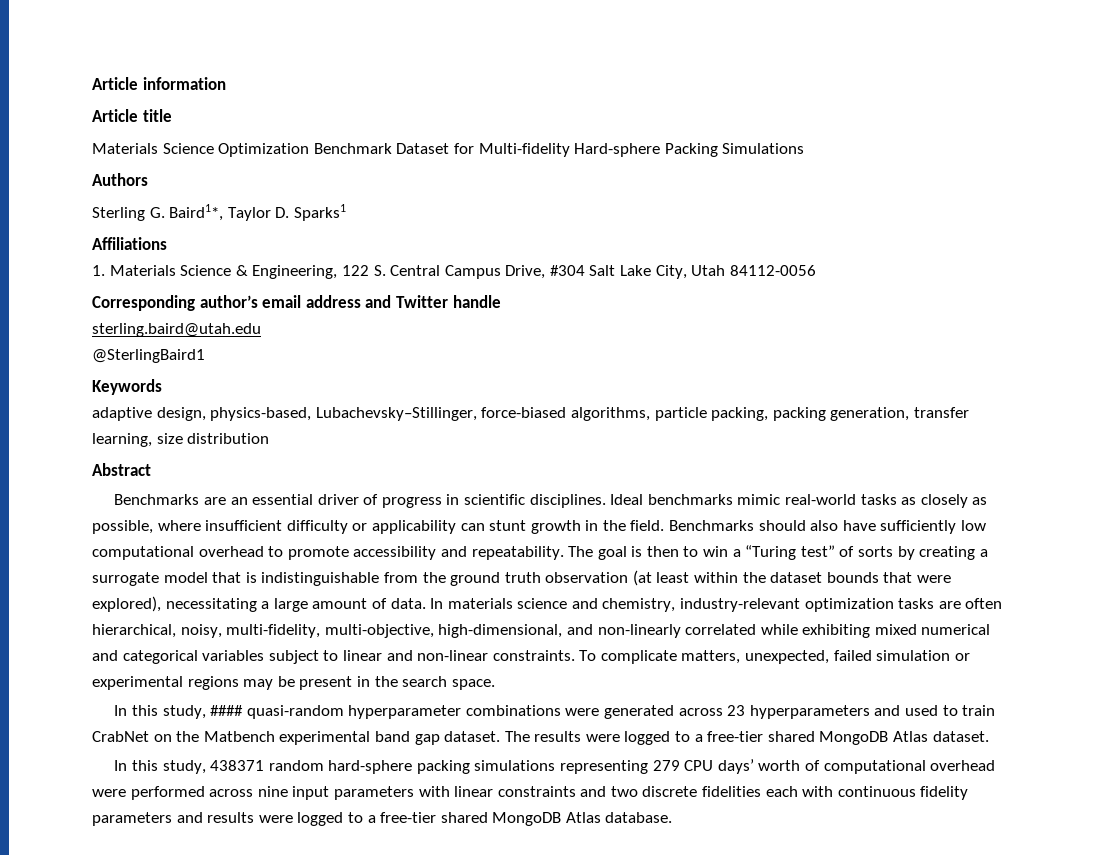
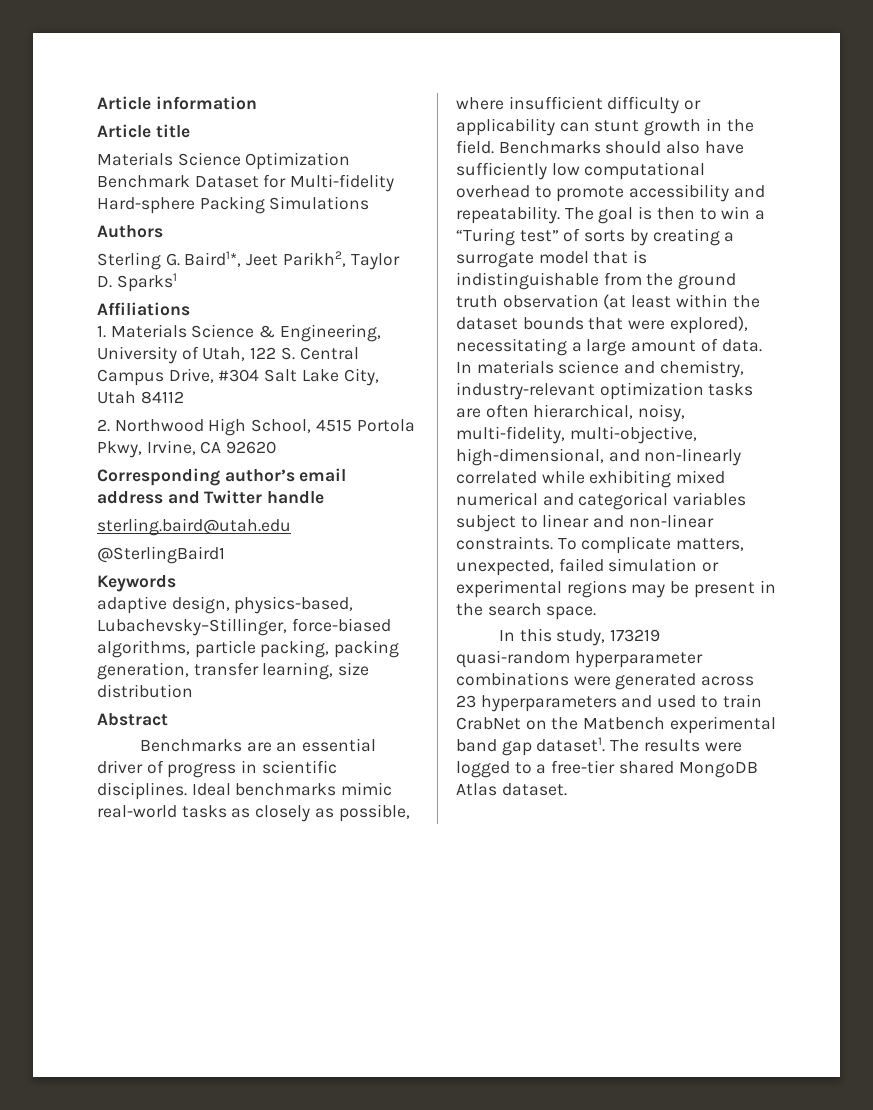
(224, 212) none -> [246,251,346,267] Jeet Parikh2,
(338, 272) none -> [97,346,246,364] University of Utah,
[729,265,816,276] 84112-0056 -> [140,391,184,404] [97,418,415,436] [97,440,277,458] 84112 // 2. Northwood High School, 4515 Portola Pkwy, Irvine, CA 92620
[210,705,244,716] #### -> [610,629,661,642] 173219
[444,731,501,742] dataset. -> [536,737,606,752] dataset1.
[114,759,996,774] [92,786,969,800] [92,812,673,826] // In this study, 438371 random hard-sphere packing simulations representing 279 CPU days’ worth of computational overhead were performed across nine input parameters with linear constraints and two discrete fidelities each with continuous fidelity parameters and results were logged to a free-tier shared MongoDB Atlas database. -> (567, 789) none

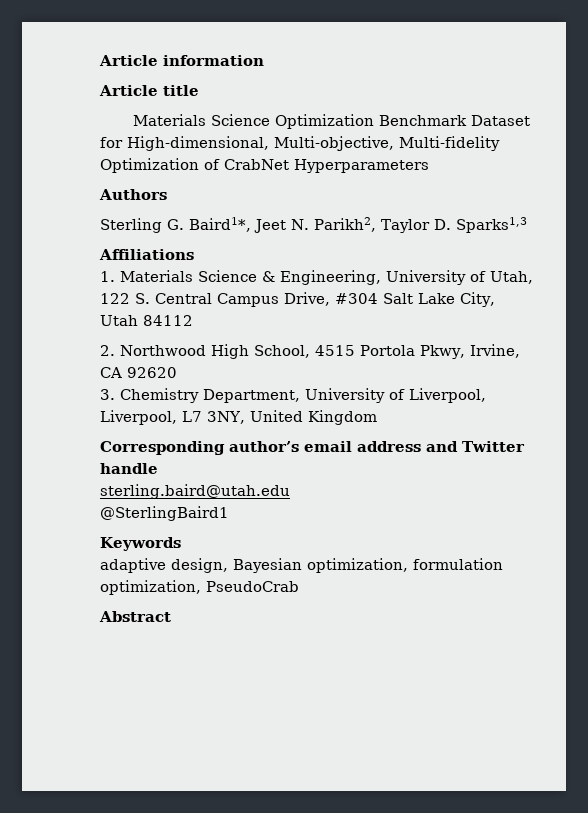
[290,174,395,192] [97,196,370,214] Multi-fidelity Hard-sphere Packing Simulations -> [127,136,500,151] [100,158,429,173] High-dimensional, Multi-objective, Multi-fidelity Optimization of CrabNet Hyperparameters
(279, 260) none -> [291,219,309,230] N.
[116,273,177,292] Sparks1 -> [455,217,527,233] Sparks1,3
(277, 447) none -> [100,388,486,403] [100,410,377,425] // 3. Chemistry Department, University of Liverpool, Liverpool, L7 3NY, United Kingdom
[234,596,354,614] [97,618,391,636] [97,640,400,658] [97,662,370,680] [97,684,193,698] [97,713,168,726] [139,738,377,752] [97,760,337,778] [97,782,393,800] [97,804,410,822] [456,96,702,114] [456,118,754,136] [456,140,744,154] [456,162,706,180] [456,184,765,202] [456,206,766,224] [456,228,735,246] [456,250,648,268] [456,272,737,290] [456,294,760,309] [456,316,748,334] [456,338,762,356] [456,360,744,378] [456,382,754,400] [456,404,686,422] [456,426,697,444] [456,448,742,466] [456,470,726,488] [456,492,747,510] [456,514,714,532] [456,536,745,554] [456,558,720,576] [456,580,776,598] [456,603,597,620] [498,628,661,646] [456,650,703,668] [456,672,755,690] [456,694,762,712] [456,716,776,734] [456,737,742,756] [456,760,758,778] [456,783,567,796] physics-based, Lubachevsky–Stillinger, force-biased algorithms, particle packing, packing generation, transfer learning, size distribution // Abstract // Benchmarks are an essential driver of progress in scientific disciplines. Ideal benchmarks mimic real-world tasks as closely as possible, where insufficient difficulty or applicability can stunt growth in the field. Benchmarks should also have sufficiently low computational overhead to promote accessibility and repeatability. The goal is then to win a “Turing test” of sorts by creating a surrogate model that is indistinguishable from the ground truth observation (at least within the dataset bounds that were explored), necessitating a large amount of data. In materials science and chemistry, industry-relevant optimization tasks are often hierarchical, noisy, multi-fidelity, multi-objective, high-dimensional, and non-linearly correlated while exhibiting mixed numerical and categorical variables subject to linear and non-linear constraints. To complicate matters, unexpected, failed simulation or experimental regions may be present in the search space. // In this study, 173219 quasi-random hyperparameter combinations were generated across 23 hyperparameters and used to train CrabNet on the Matbench experimental band gap dataset1. The results were logged to a free-tier shared MongoDB Atlas dataset. -> [233,558,503,573] [100,580,299,595] [99,611,171,622] Bayesian optimization, formulation optimization, PseudoCrab // Abstract

